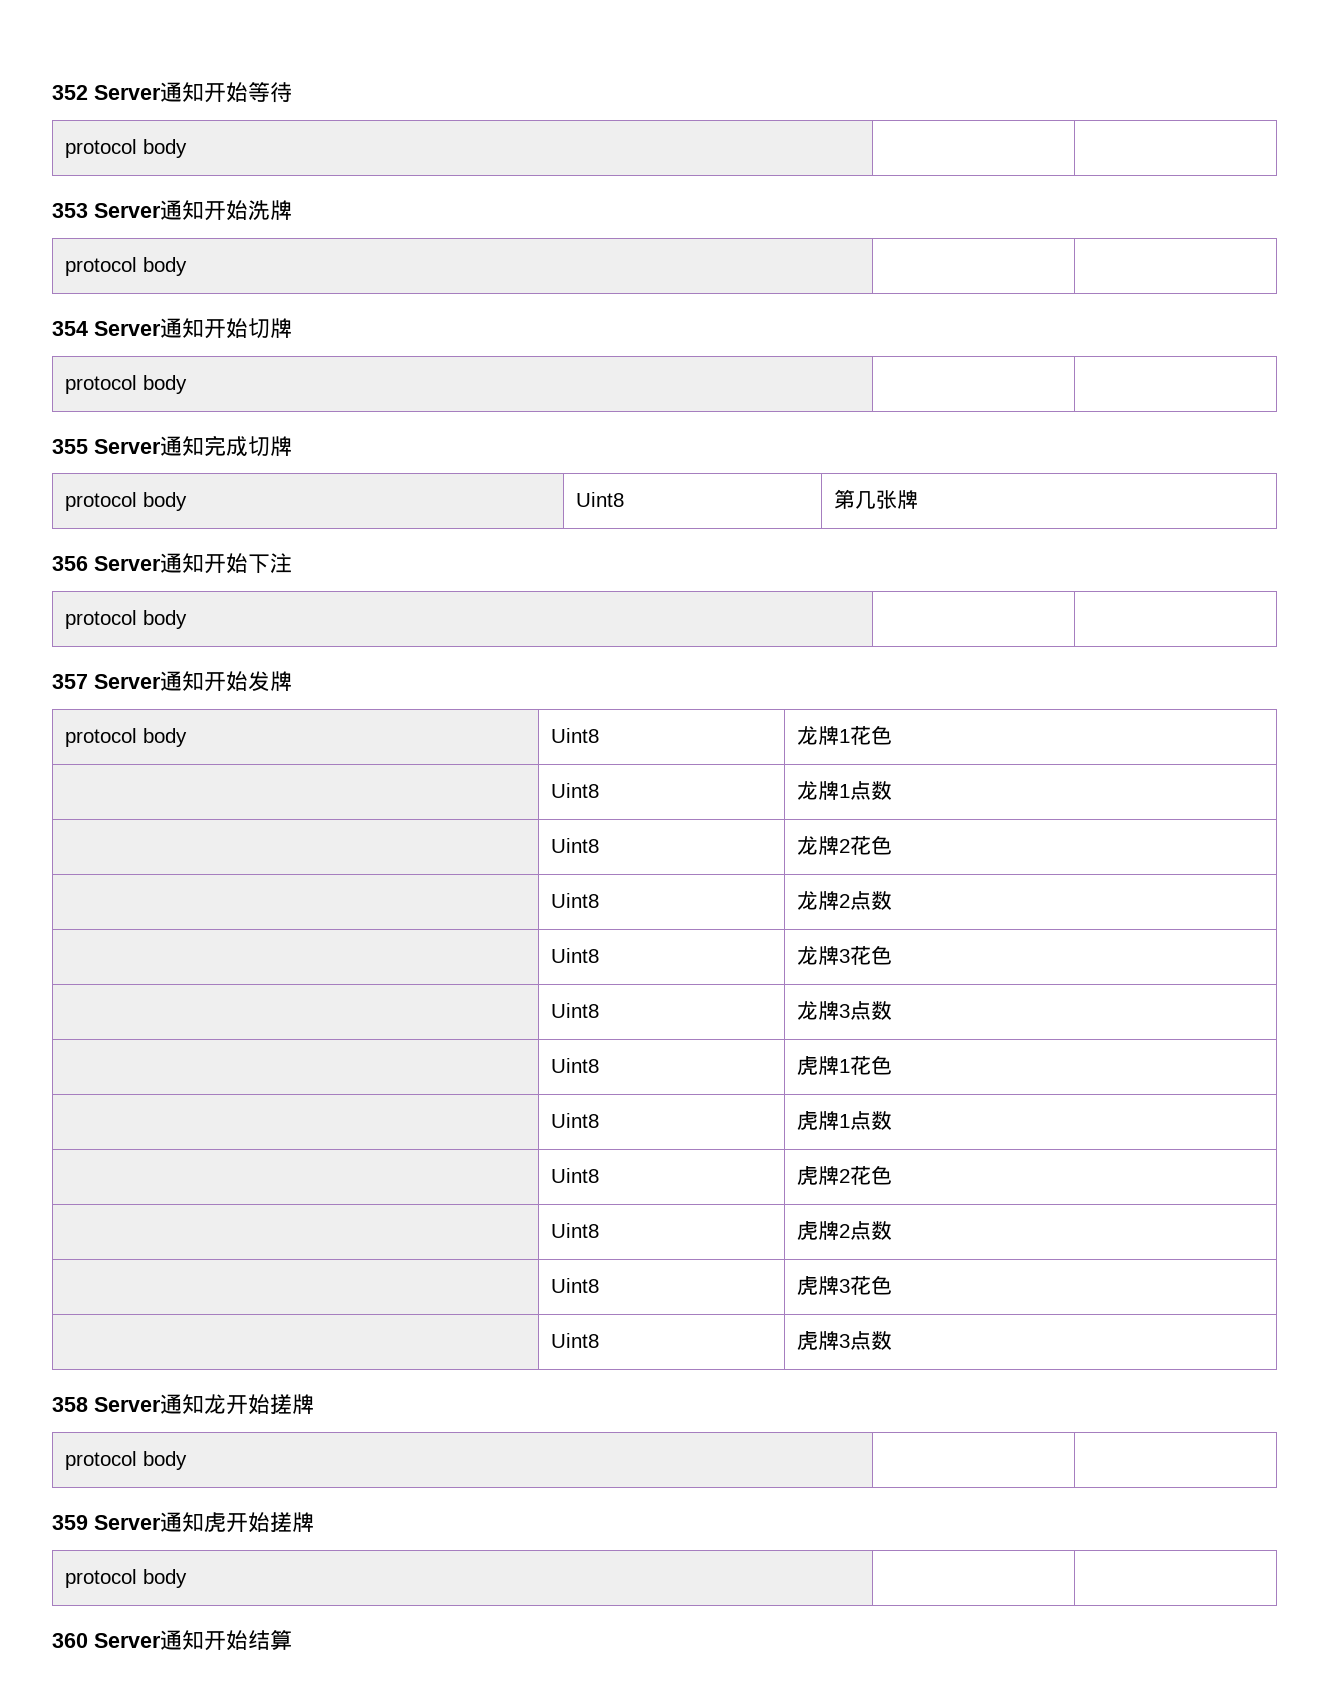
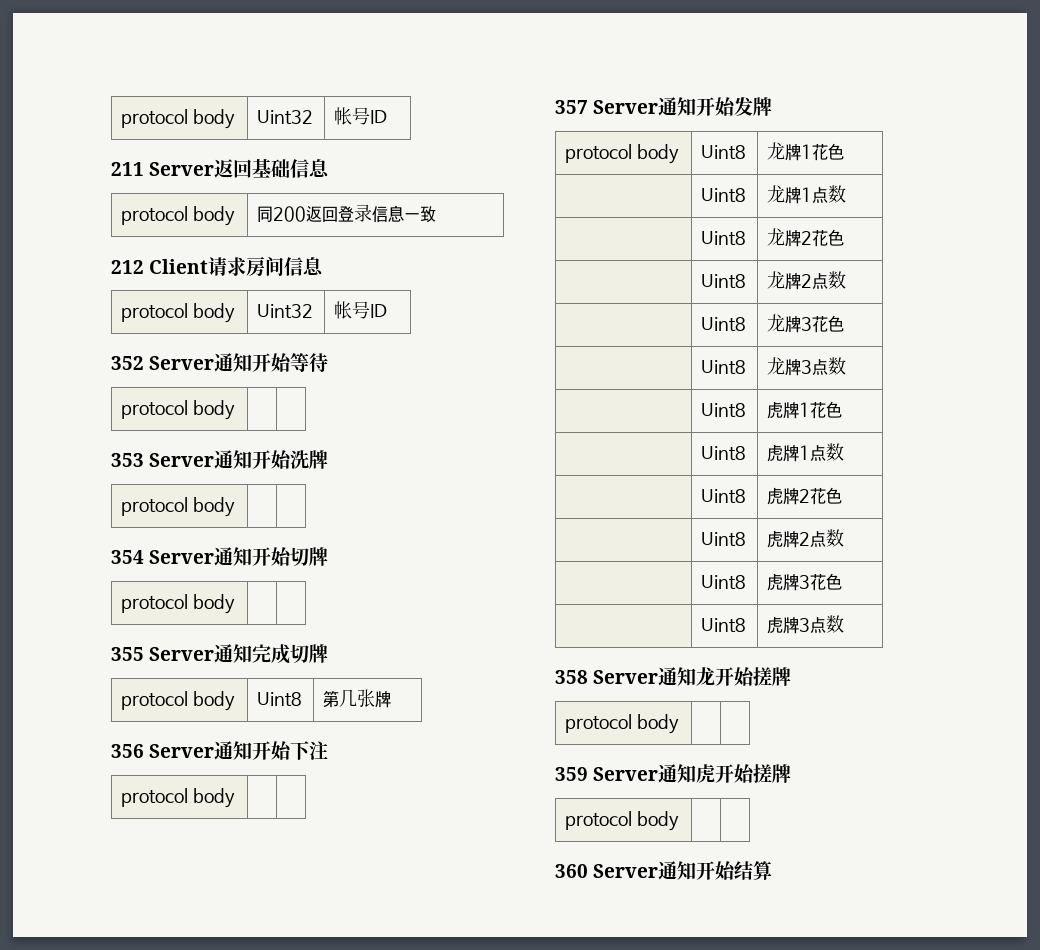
(52, 92) none -> [120,109,235,129] [256,110,313,125] [333,107,387,125] [111,159,331,178] [120,206,235,226] [256,204,436,223] [111,256,325,277] [120,303,235,323] [256,304,313,319] [333,301,387,319] protocol body | Uint32 | 帐号ID // 211 Server返回基础信息 // protocol body | 同200返回登录信息一致 // 212 Client请求房间信息 // protocol body | Uint32 | 帐号ID //

